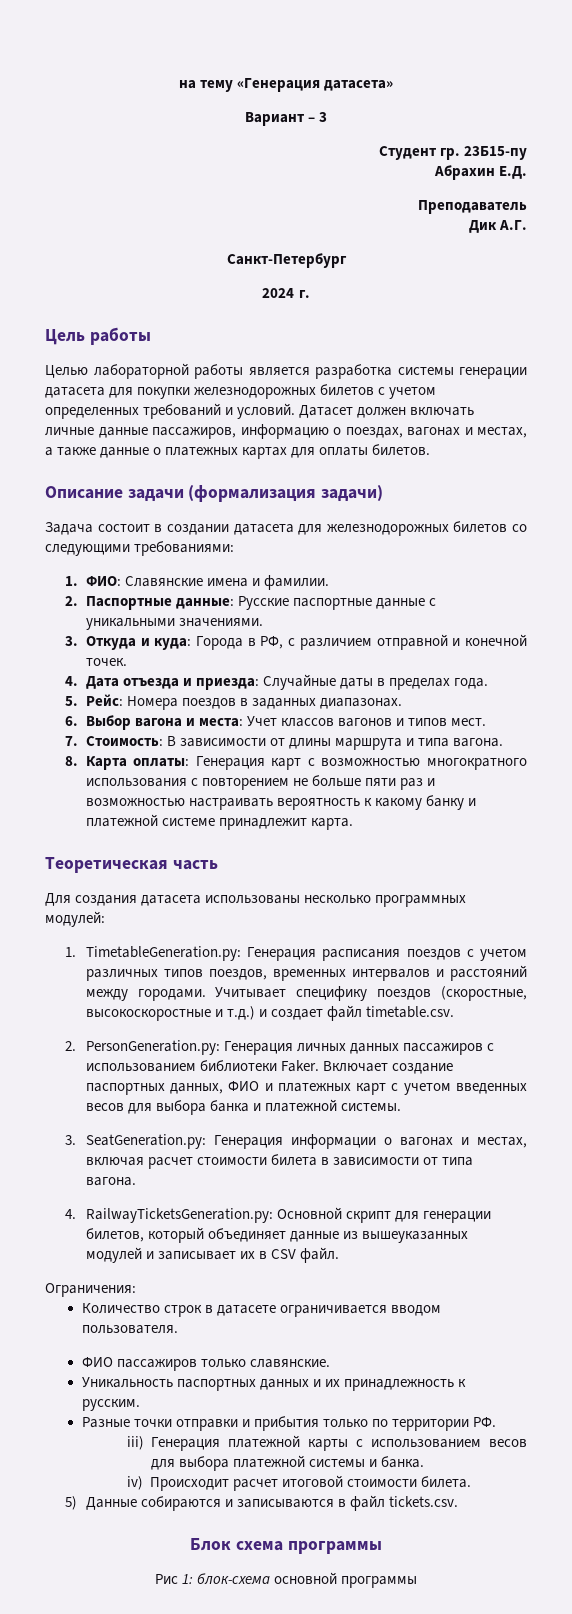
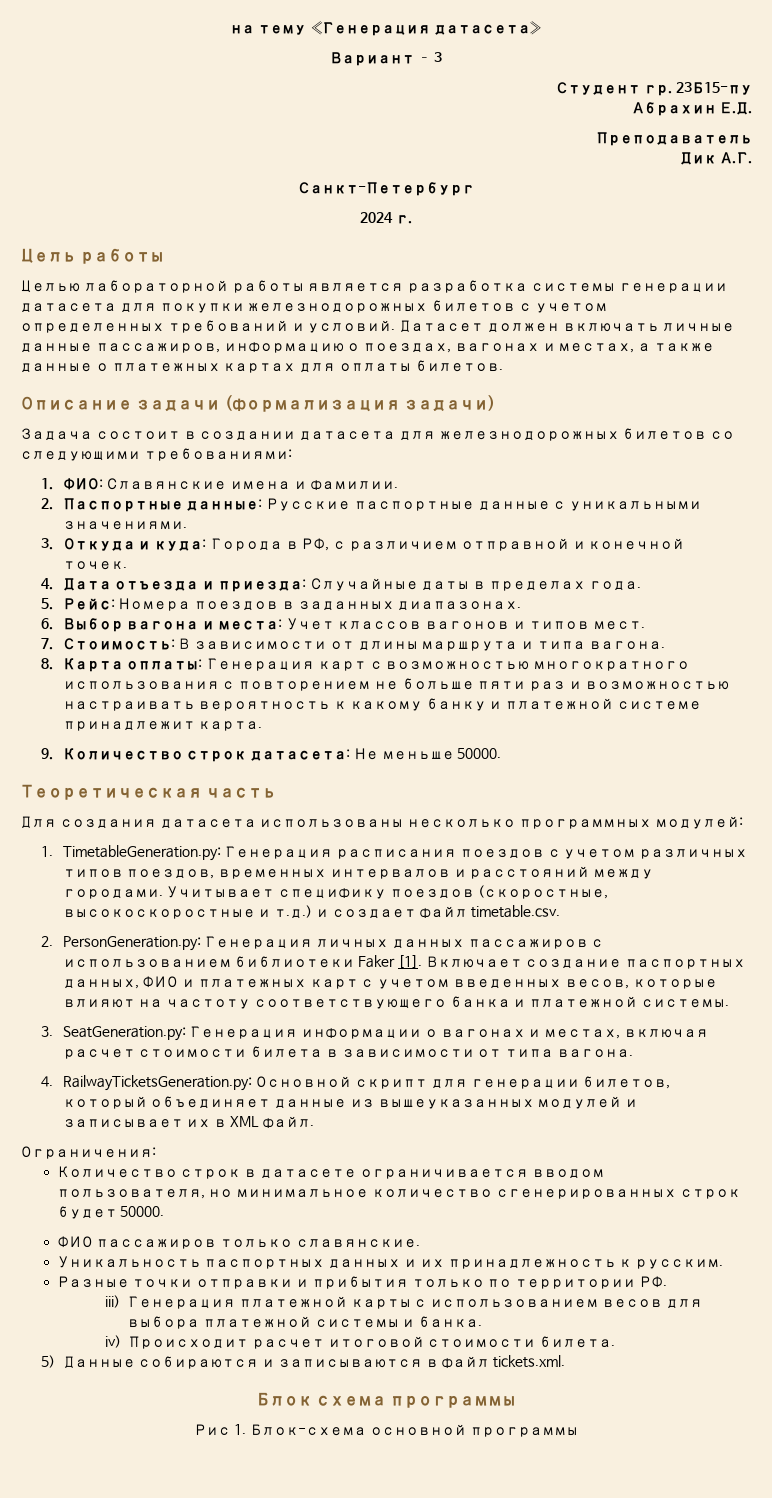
(354, 824) none -> [41,748,502,762] // 9. Количество строк датасета: Не меньше 50000.
[280,1060,319,1072] Faker. -> [358,955,422,968] Faker [1].
[85,1100,206,1115] весов для выбора -> [564,979,717,989] [62,999,446,1009] весов, которые влияют на частоту соответствующего
[271,1249,297,1259] CSV -> [229,1116,259,1127] XML
[81,1325,178,1334] пользователя. -> [56,1189,740,1199] [56,1206,165,1219] пользователя, но минимальное количество сгенерированных строк будет 50000.
[389,1496,459,1507] tickets.csv. -> [493,1355,566,1368] tickets.xml.
[181,1573,270,1585] 1: блок-схема -> [234,1424,366,1436] 1. Блок-схема

